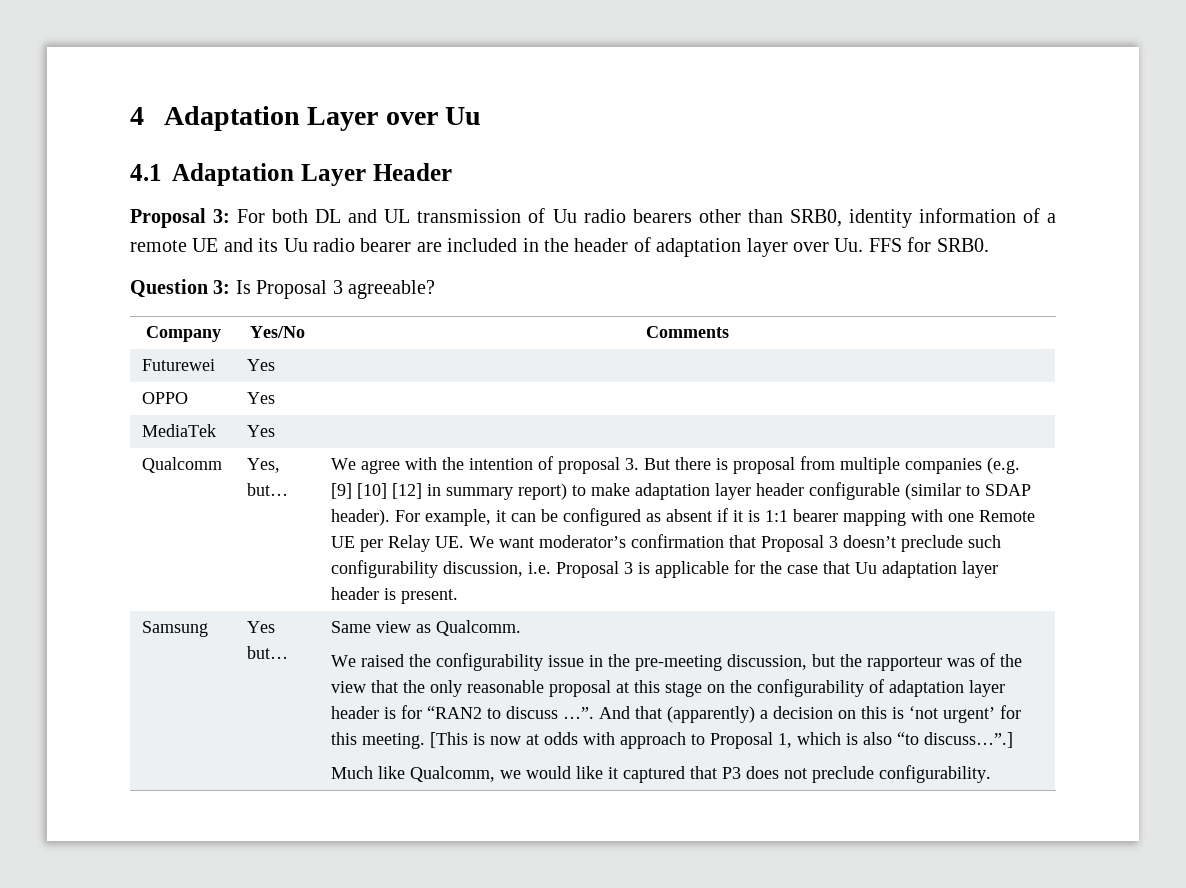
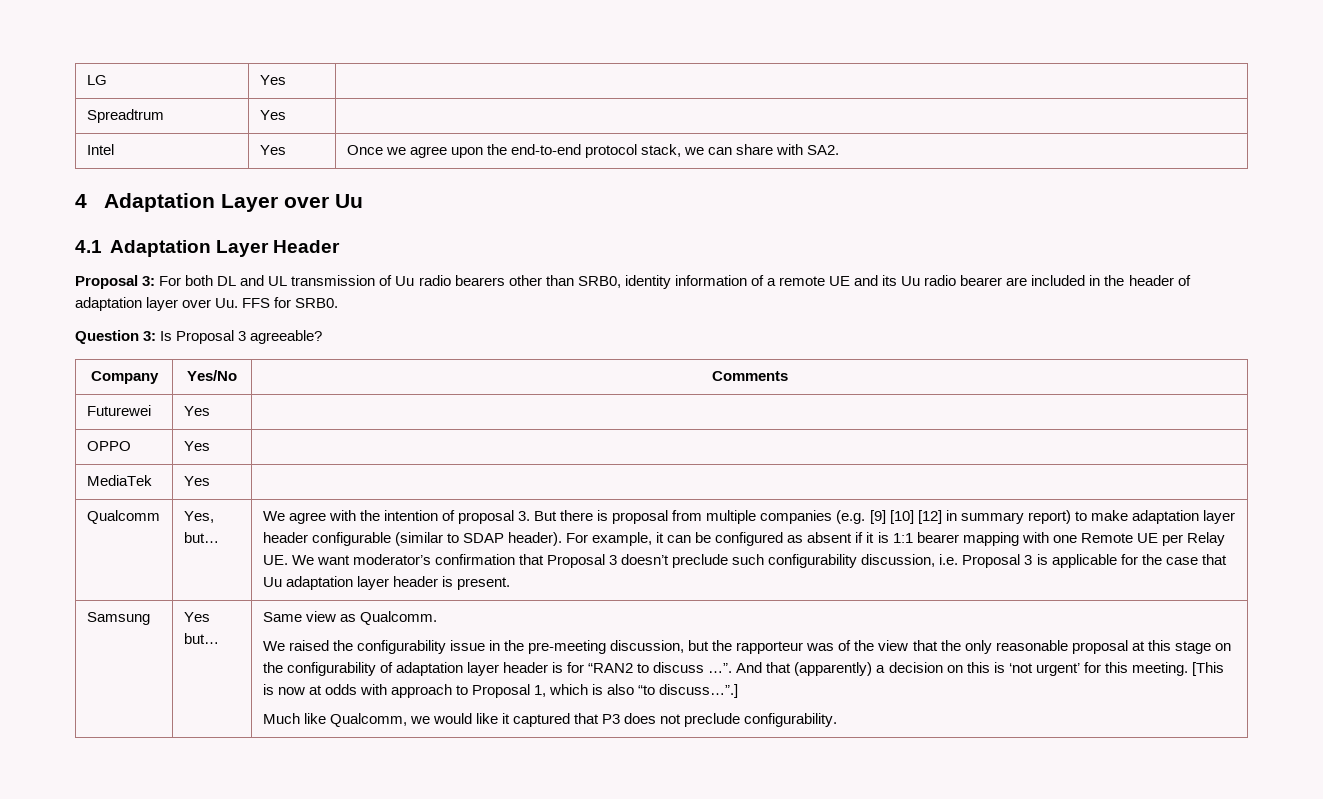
(130, 116) none -> [86,75,107,85] [259,75,286,85] [86,109,164,123] [259,110,286,120] [86,144,114,155] [259,145,286,155] [346,144,840,158] LG | Yes | // Spreadtrum | Yes | // Intel | Yes | Once we agree upon the end-to-end protocol stack, we can share with SA2. //

